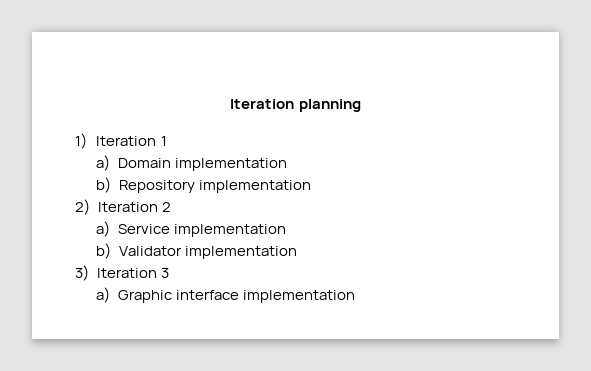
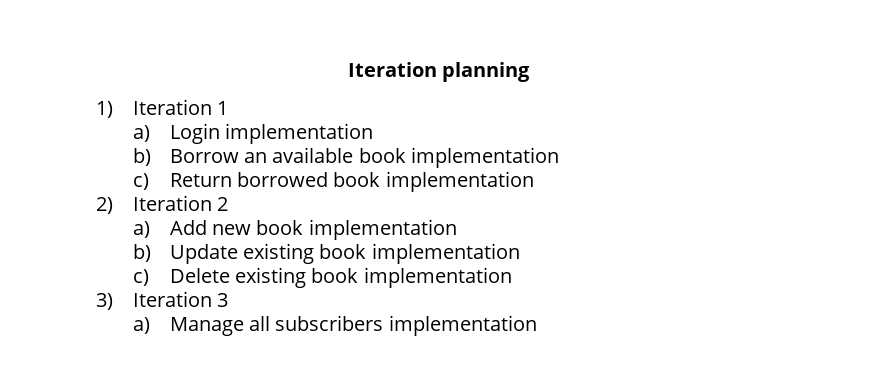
[117,158,287,171] [96,177,195,193] Domain implementation // b) Repository -> [169,123,374,144] [132,147,559,168] [132,172,381,190] Login implementation // b) Borrow an available book implementation // c) Return borrowed book
[117,224,286,237] [96,243,182,259] Service implementation // b) Validator -> [169,219,457,240] [132,243,520,264] [132,267,359,288] Add new book implementation // b) Update existing book implementation // c) Delete existing book
[117,290,239,303] Graphic interface -> [169,315,384,336] Manage all subscribers

